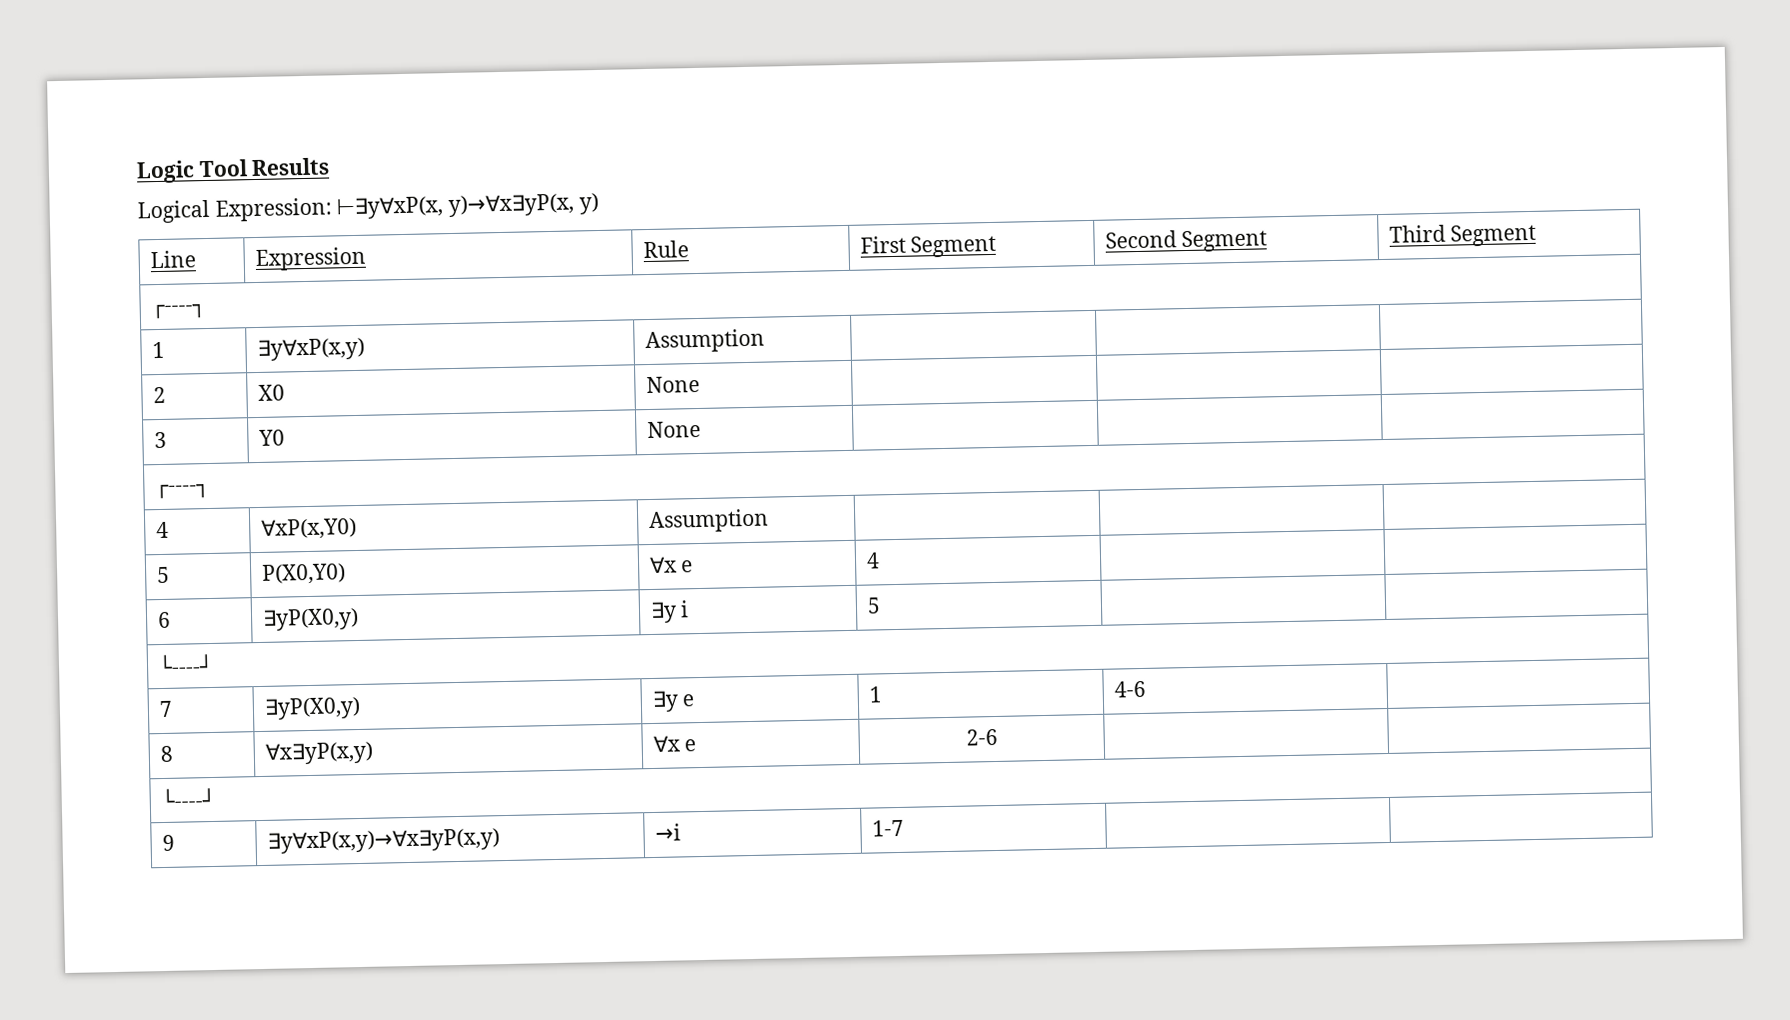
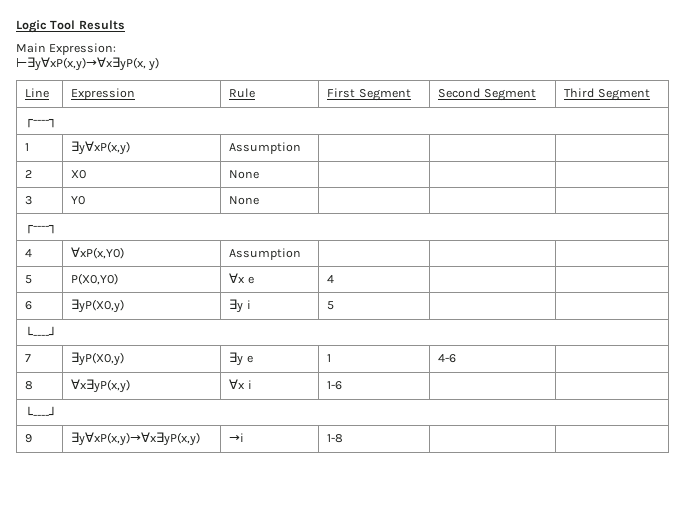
[137,199,210,224] Logical -> [16,43,46,53] Main
[336,193,575,220] ⊢∃y∀xP(x, y)→∀x∃yP(x, -> [16,57,146,71] // ⊢∃y∀xP(x,y)→∀x∃yP(x,
[684,739,697,752] [965,728,998,746] e | 2-6 -> [247,380,252,389] [327,381,343,390] i | 1-6
[871,819,904,837] 1-7 -> [327,434,344,443] 1-8

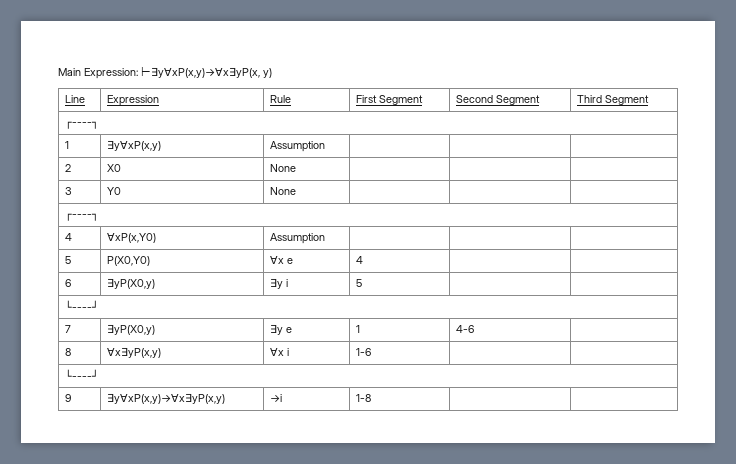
[16,20,125,33] Logic Tool Results // -> (58, 72) none
(117, 49) // -> (138, 73) none

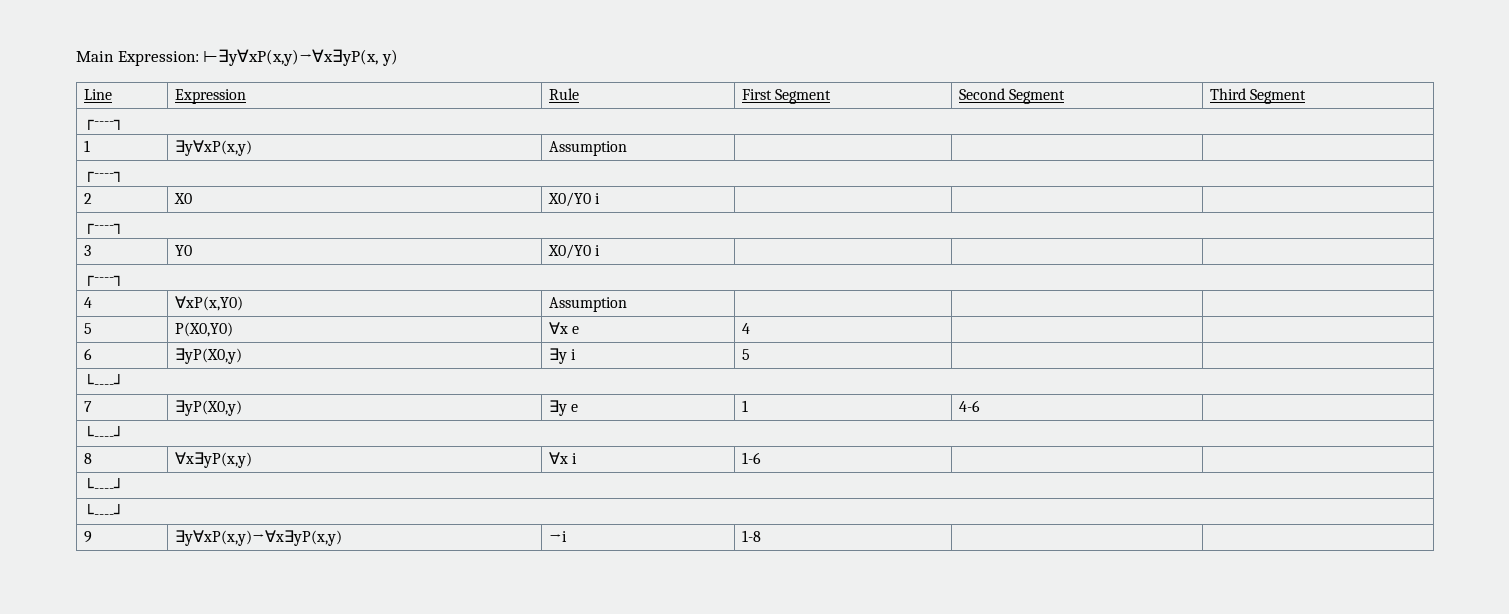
(326, 146) none -> [84,171,125,182] // ┌----┐
[270,164,297,172] None | | | -> [548,192,601,207] [84,223,125,234] X0/Y0 i | | | // ┌----┐
[270,187,297,195] | None -> [548,244,601,259] | X0/Y0 i
(475, 329) none -> [84,425,125,441] // └----┘
(100, 374) none -> [84,503,125,519] // └----┘

